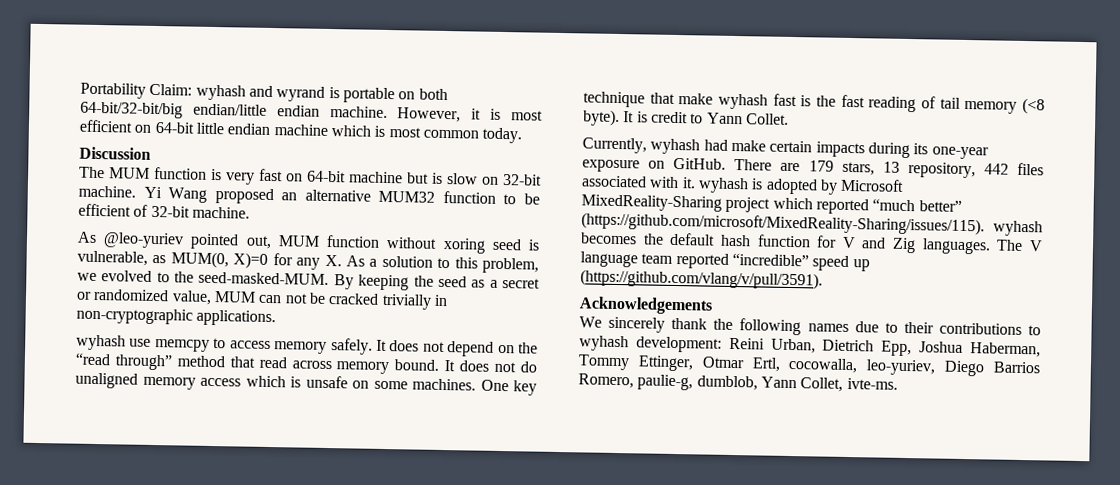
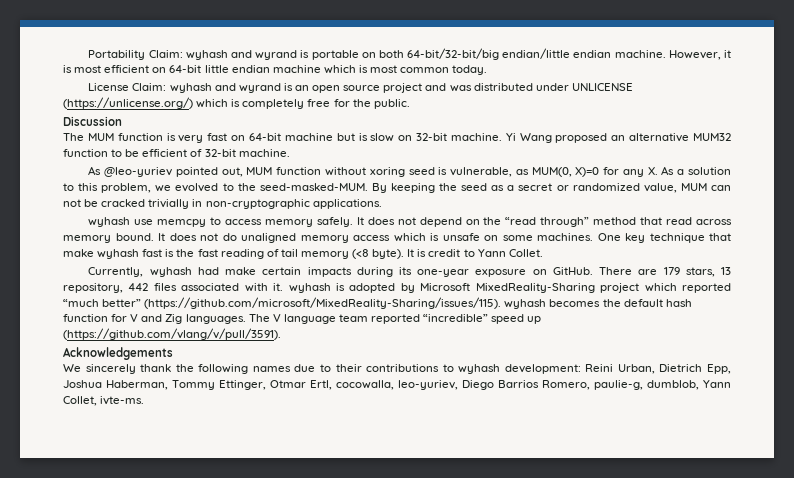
(523, 135) none -> [88,83,633,93] [63,97,410,109] // License Claim: wyhash and wyrand is an open source project and was distributed under UNLICENSE (https://unlicense.org/) which is completely free for the public.

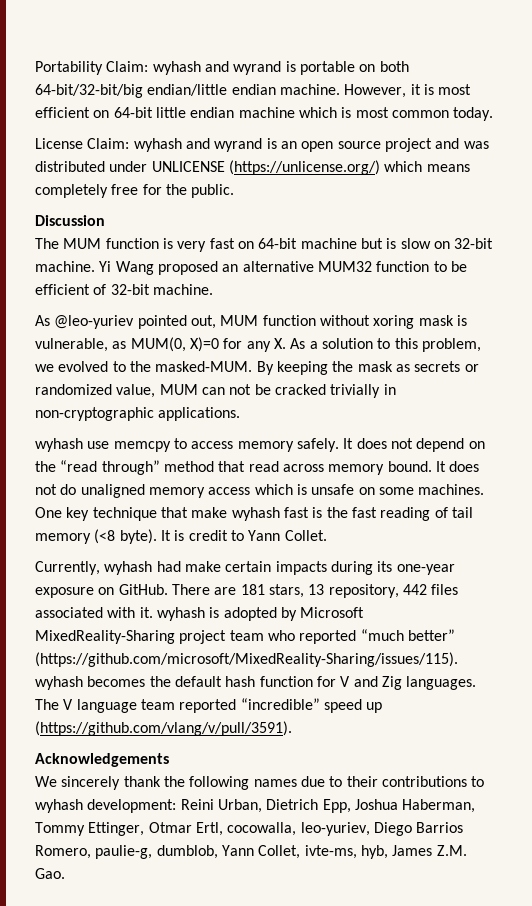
[231,99,241,107] is -> [426,164,470,172] means
[408,167,435,175] seed -> [418,315,454,326] mask
[259,183,368,191] seed-masked-MUM. -> [155,361,253,372] masked-MUM.
[461,183,553,191] seed as a secret -> [357,361,461,372] mask as secrets
[663,267,680,275] 179 -> [240,584,265,595] 181
[644,283,677,292] which -> [229,630,295,641] team who
[100,396,145,405] ivte-ms. -> [304,845,467,859] [35,868,65,879] ivte-ms, hyb, James Z.M. Gao.

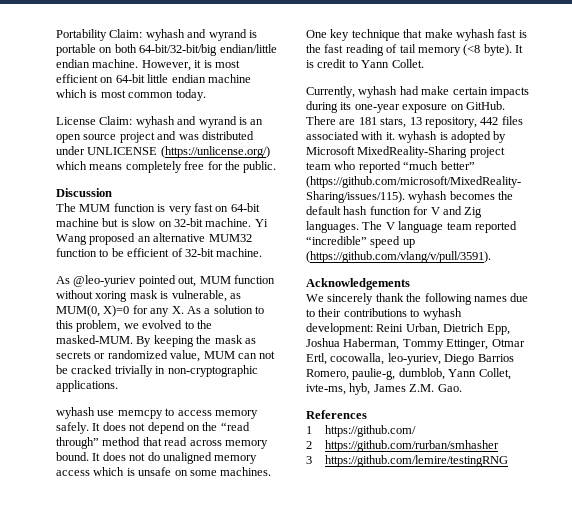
(65, 873) none -> [306,410,367,419] [306,425,417,437] [306,440,500,452] [306,455,509,467] // References // 1 https://github.com/ // 2 https://github.com/rurban/smhasher // 3 https://github.com/lemire/testingRNG

